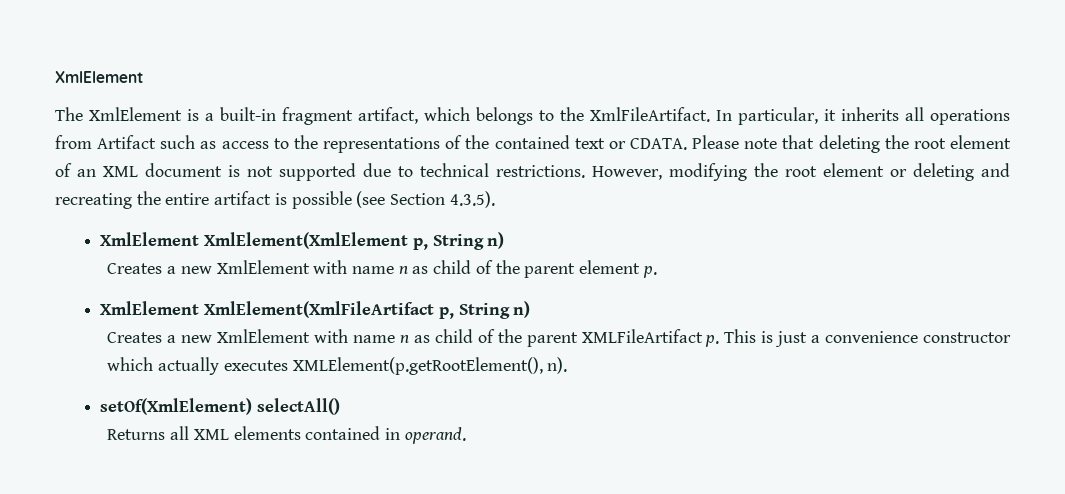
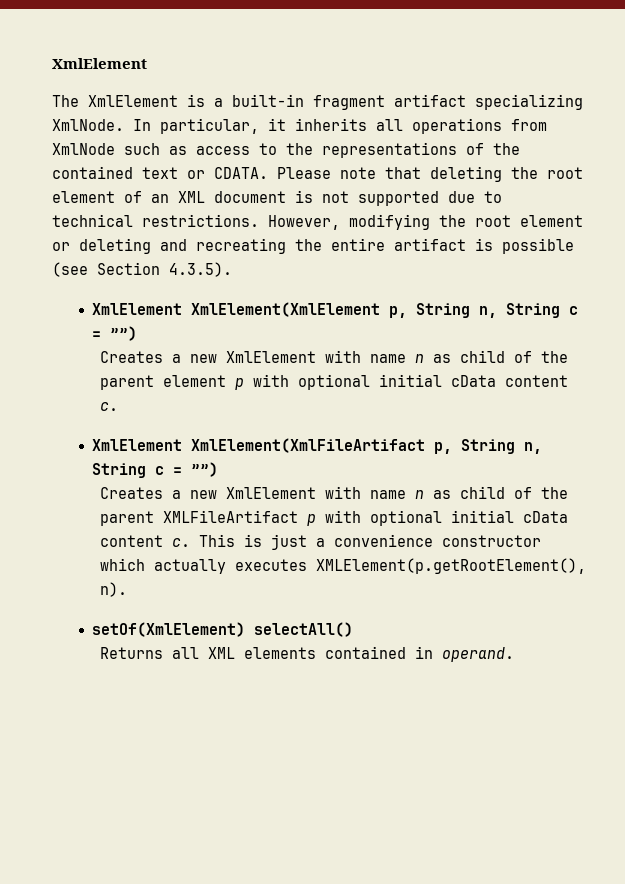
[358,107,710,125] artifact, which belongs to the XmlFileArtifact. -> [394,94,583,110] [52,119,124,131] artifact specializing XmlNode.
[97,135,157,149] Artifact -> [52,143,115,155] XmlNode
[487,232,505,249] n) -> [479,303,579,318] [92,326,138,341] n, String c = ””)
[642,266,657,278] p. -> [234,374,568,390] [99,402,118,411] p with optional initial cData content c.
[513,301,531,318] n) -> [524,442,543,454] [92,462,219,478] n, String c = ””)
[705,335,720,347] p. -> [306,510,568,526] [99,535,190,547] p with optional initial cData content c.

